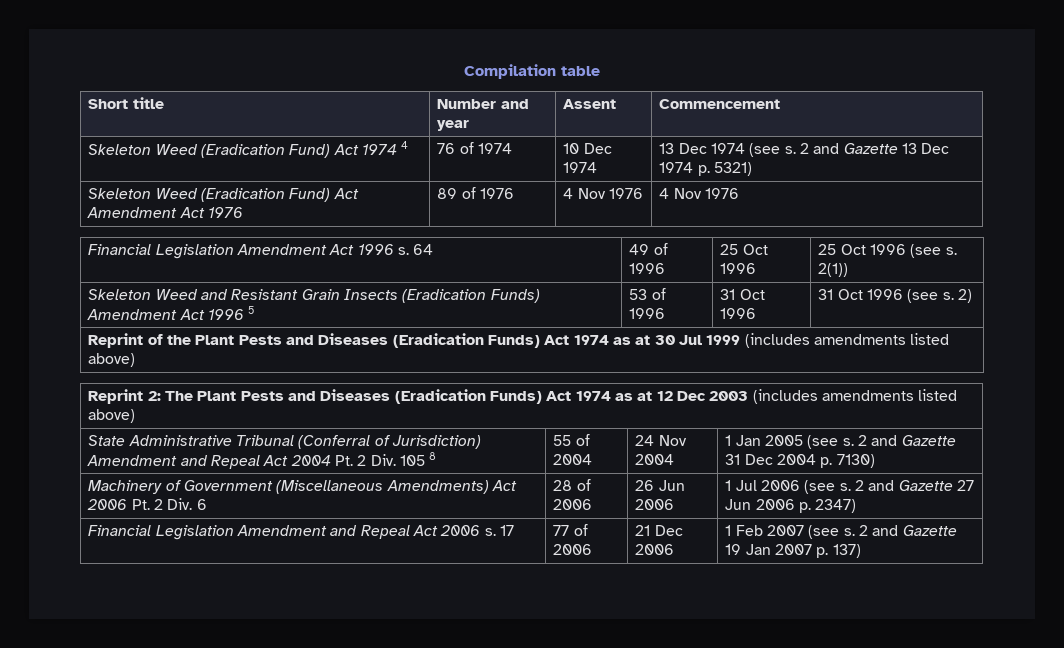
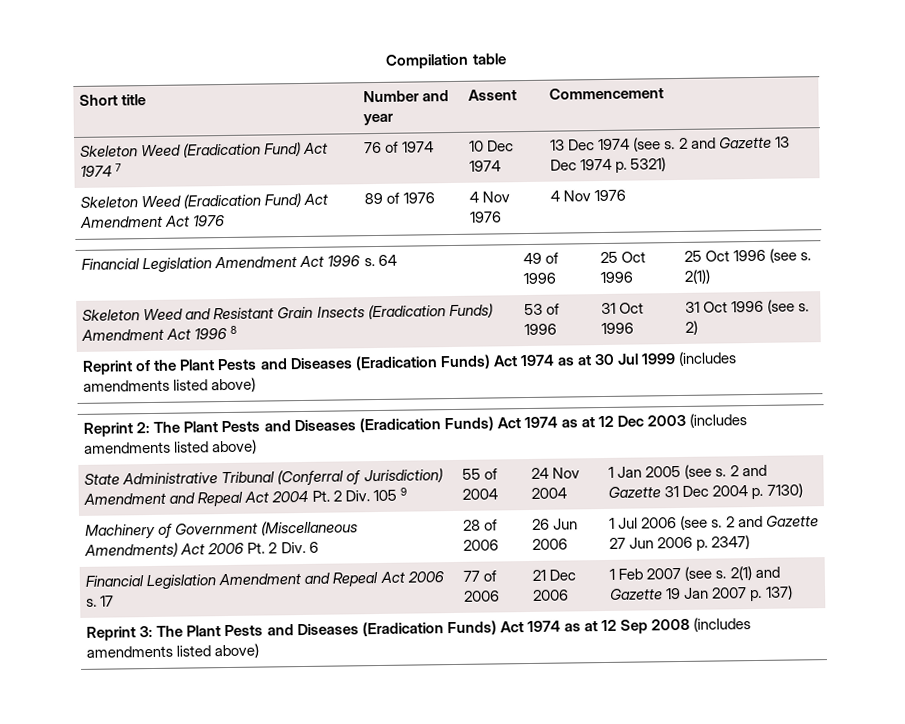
[401,141,409,149] 4 -> [115,163,123,172] 7
[248,306,255,314] 5 -> [230,325,238,334] 8
[429,452,437,460] 8 -> [399,487,407,496] 9
[859,525,869,536] 2 -> [729,566,752,581] 2(1)
(861, 551) none -> [86,617,752,641] [86,643,260,659] // Reprint 3: The Plant Pests and Diseases (Eradication Funds) Act 1974 as at 12 Sep 2008 (includes amendments listed above)

